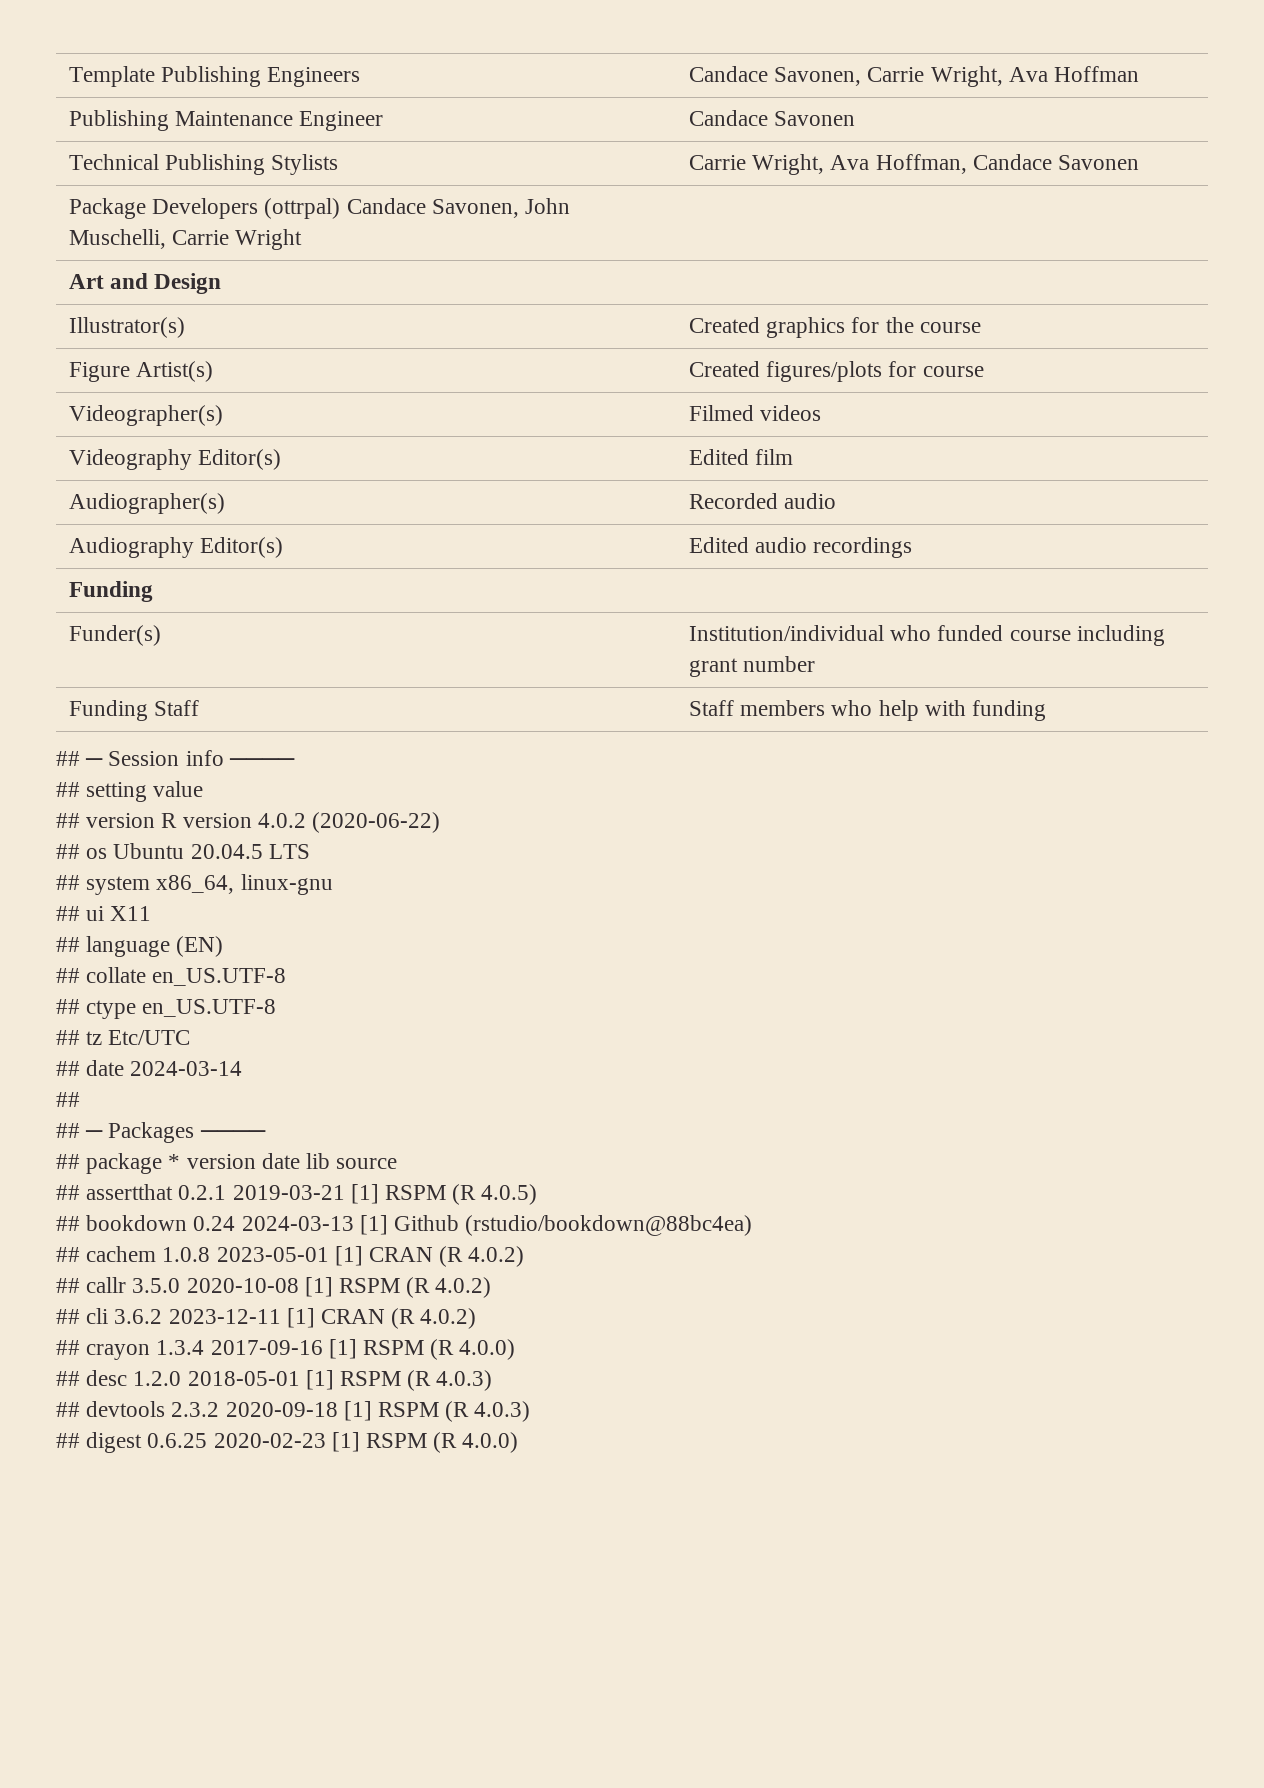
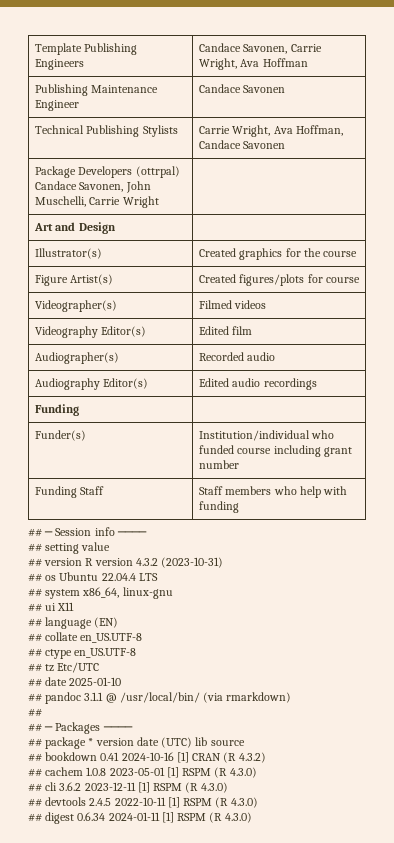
[257,812,441,833] 4.0.2 (2020-06-22) -> [135,557,224,568] 4.3.2 (2023-10-31)
[190,844,263,859] 20.04.5 -> [101,573,136,581] 22.04.4
[130,1061,243,1076] 2024-03-14 -> [69,677,122,686] [28,692,292,704] 2025-01-10 // ## pandoc 3.1.1 @ /usr/local/bin/ (via rmarkdown)
(300, 1161) none -> [161,737,193,748] (UTC)
[86,1184,538,1205] [56,1215,753,1236] assertthat 0.2.1 2019-03-21 [1] RSPM (R 4.0.5) // ## bookdown 0.24 2024-03-13 [1] Github (rstudio/bookdown@88bc4ea) -> [45,752,266,763] bookdown 0.41 2024-10-16 [1] CRAN (R 4.3.2)
[369,1246,525,1267] [56,1277,492,1298] CRAN (R 4.0.2) // ## callr 3.5.0 2020-10-08 [1] RSPM (R 4.0.2) -> [182,767,257,778] RSPM (R 4.3.0)
[321,1308,477,1329] [56,1339,516,1360] [56,1370,493,1391] [56,1401,531,1422] [56,1432,519,1453] CRAN (R 4.0.2) // ## crayon 1.3.4 2017-09-16 [1] RSPM (R 4.0.0) // ## desc 1.2.0 2018-05-01 [1] RSPM (R 4.0.3) // ## devtools 2.3.2 2020-09-18 [1] RSPM (R 4.0.3) // ## digest 0.6.25 2020-02-23 [1] RSPM (R 4.0.0) -> [153,782,228,793] [28,797,258,808] [28,812,252,824] RSPM (R 4.3.0) // ## devtools 2.4.5 2022-10-11 [1] RSPM (R 4.3.0) // ## digest 0.6.34 2024-01-11 [1] RSPM (R 4.3.0)

